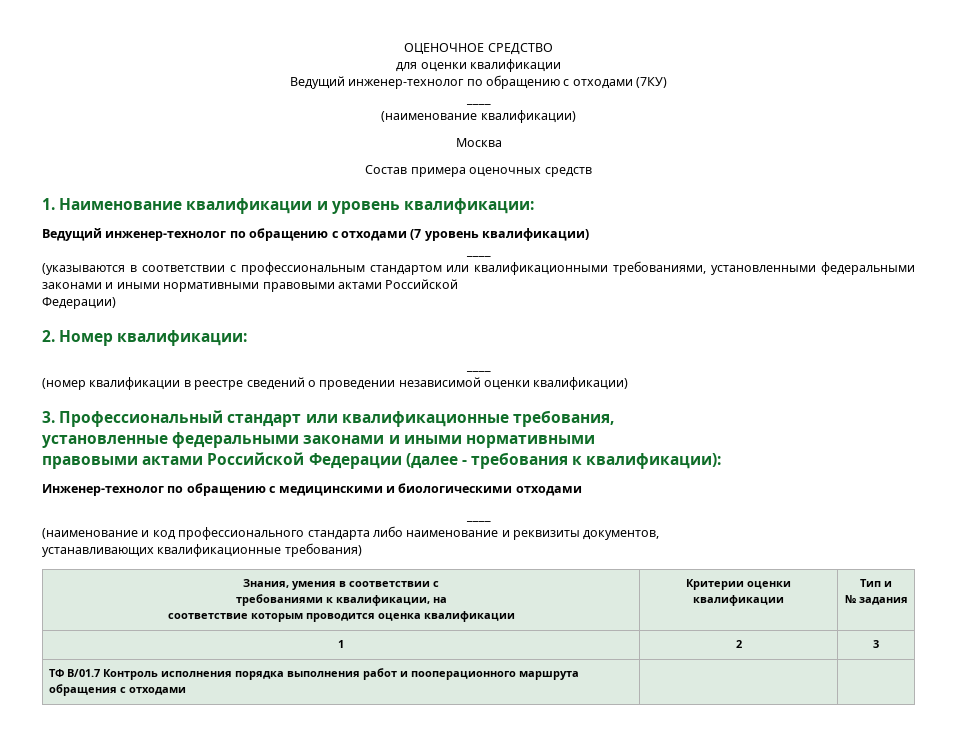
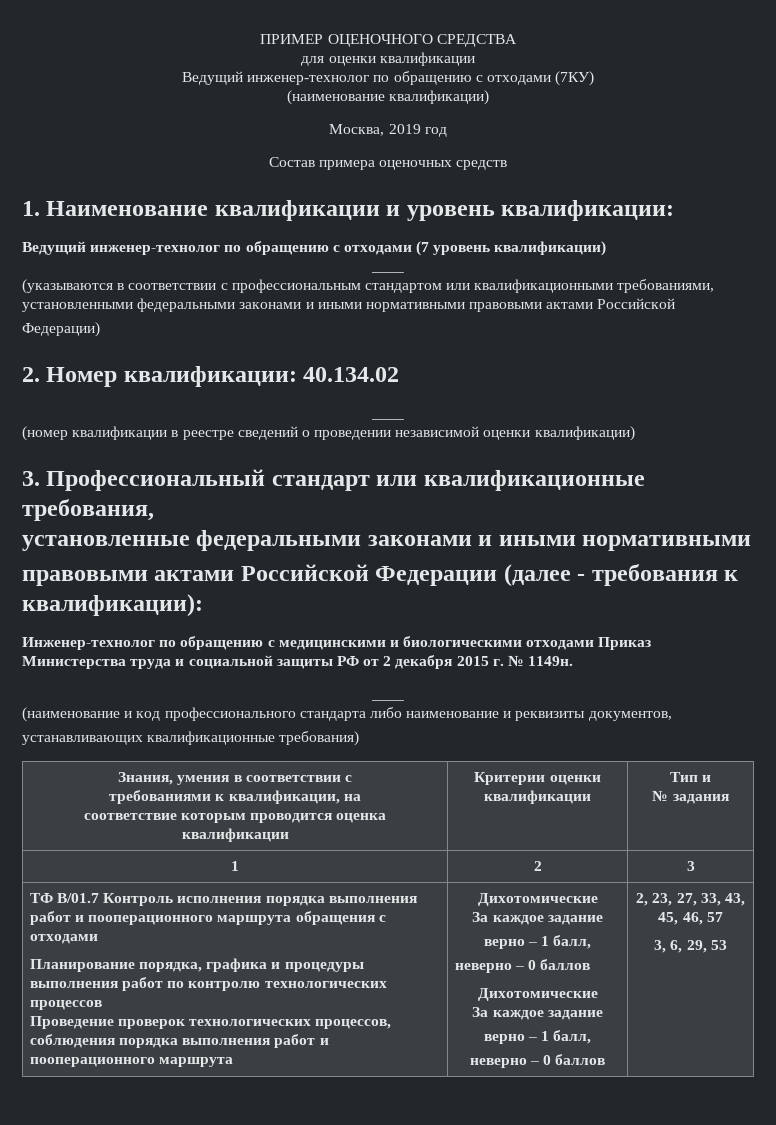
[404,43,553,55] ОЦЕНОЧНОЕ СРЕДСТВО -> [260,34,517,47] ПРИМЕР ОЦЕНОЧНОГО СРЕДСТВА
[465,103,491,105] // ____ -> (595, 78) none
[455,138,502,147] Москва -> [329,124,447,137] Москва, 2019 год
(248, 338) none -> [303,367,400,382] 40.134.02
(582, 491) none -> [598,637,652,650] [22,655,574,669] Приказ Министерства труда и социальной защиты РФ от 2 декабря 2015 г. № 1149н.
(187, 691) | | -> [29,958,364,972] [29,977,387,991] [29,1000,102,1010] [29,1016,392,1029] [29,1034,329,1048] [29,1057,234,1067] [477,893,598,906] [472,912,603,925] [483,935,592,949] [454,959,591,973] [477,988,598,1001] [472,1007,603,1020] [483,1030,592,1044] [469,1054,606,1068] [636,893,745,906] [658,912,723,925] [654,940,727,953] // Планирование порядка, графика и процедуры выполнения работ по контролю технологических процессов // Проведение проверок технологических процессов, соблюдения порядка выполнения работ и пооперационного маршрута | Дихотомические // За каждое задание // верно – 1 балл, // неверно – 0 баллов // Дихотомические // За каждое задание // верно – 1 балл, // неверно – 0 баллов | 2, 23, 27, 33, 43, 45, 46, 57 // 3, 6, 29, 53

